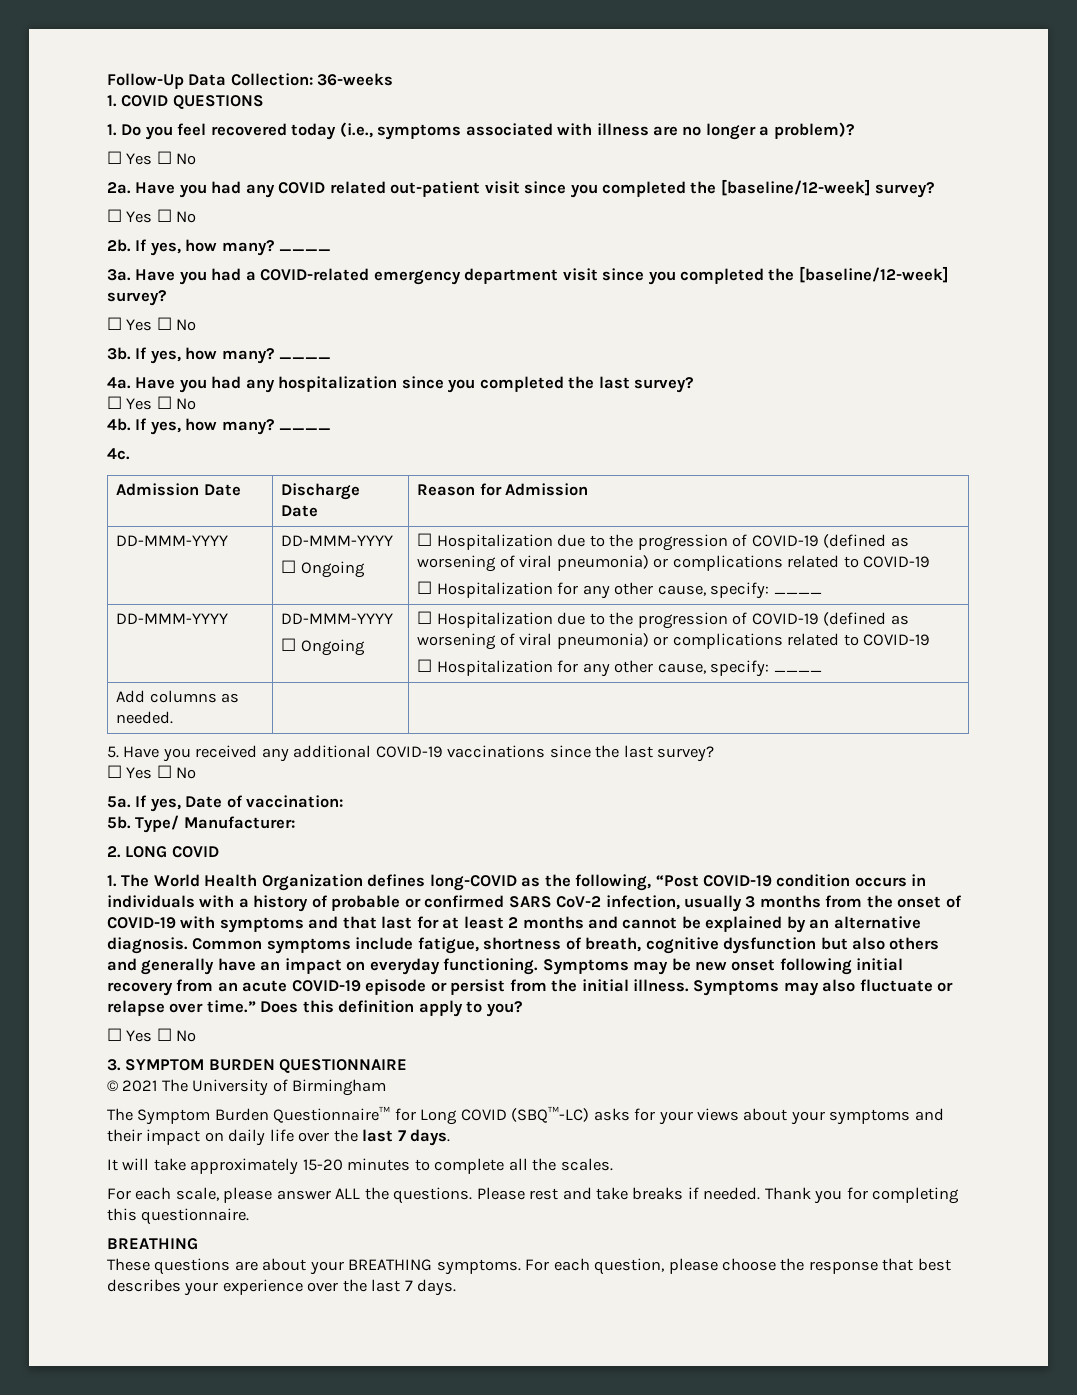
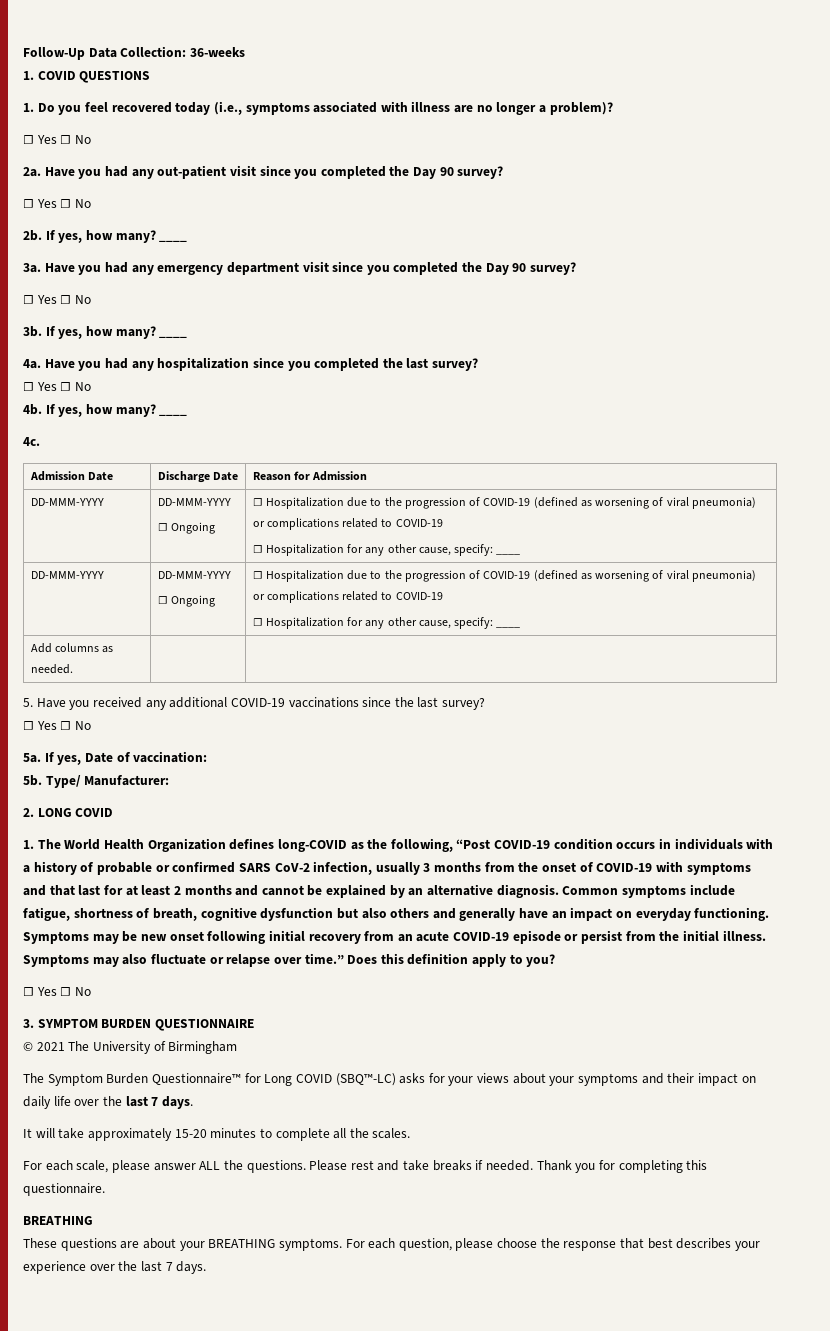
[278,181,386,194] COVID related -> (154, 174) none
[720,179,871,196] [baseline/12-week] -> [413,167,454,179] Day 90
[245,268,370,281] a COVID-related -> [131,265,154,275] any
[798,266,949,283] [baseline/12-week] -> [485,263,527,275] Day 90

